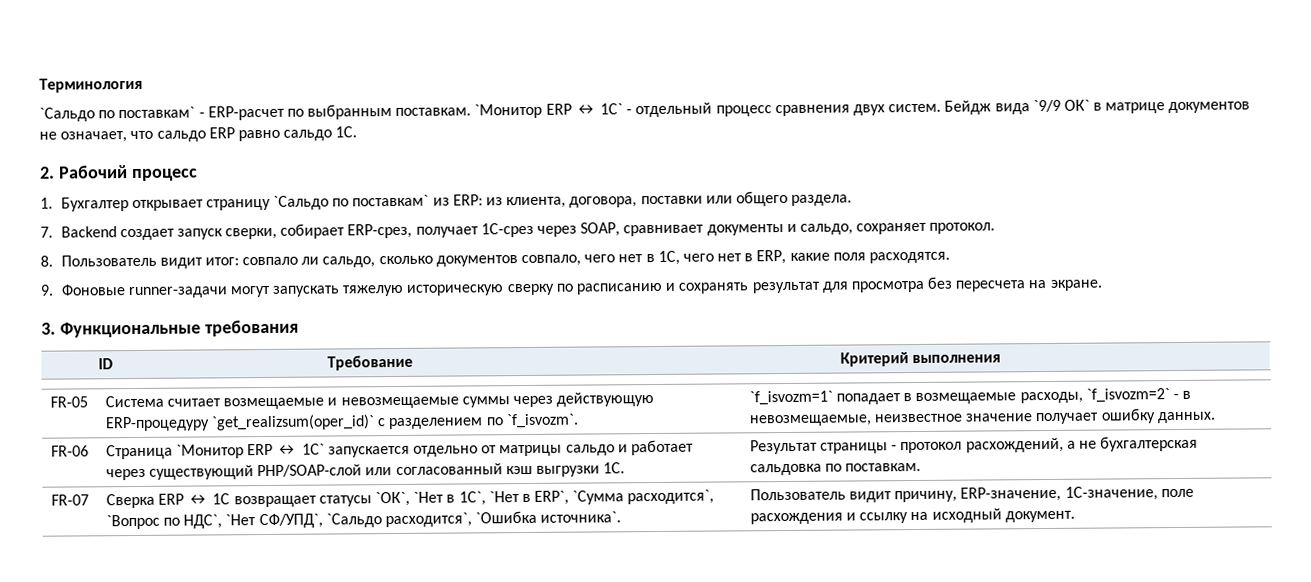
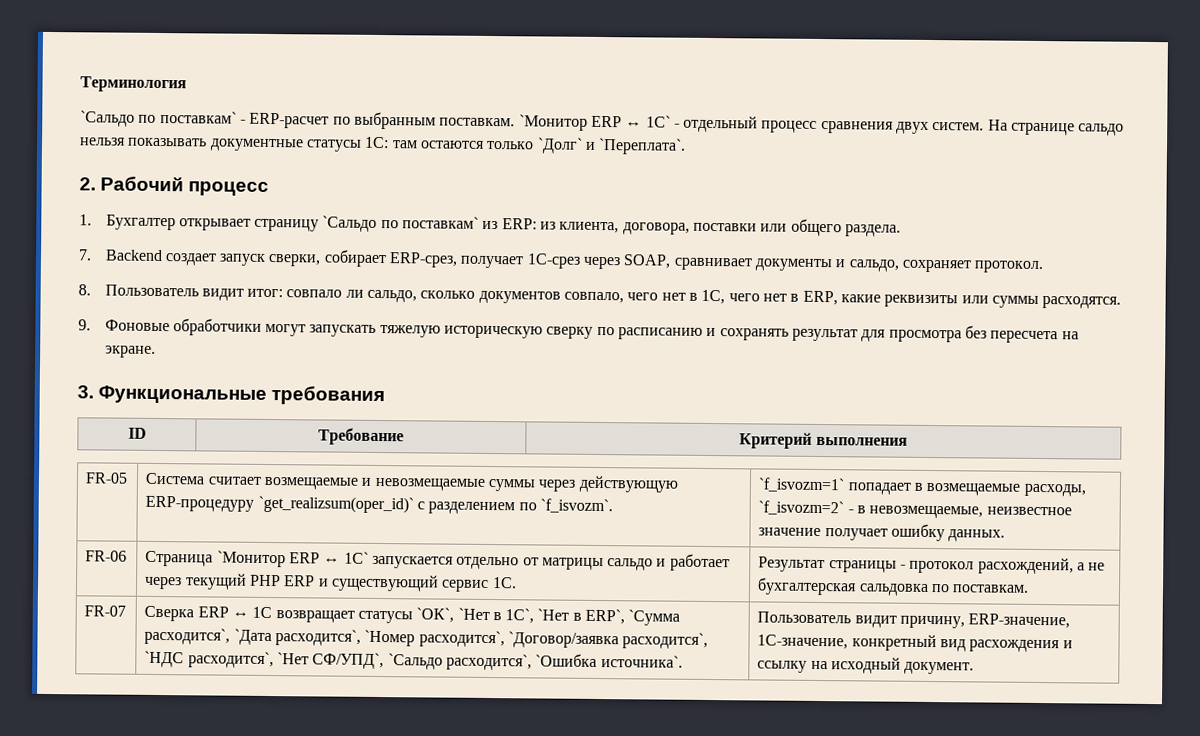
[944,99,1251,115] [39,126,358,143] Бейдж вида `9/9 ОК` в матрице документов не означает, что сальдо ERP равно сальдо 1С. -> [987,119,1125,136] [79,136,687,155] На странице сальдо нельзя показывать документные статусы 1С: там остаются только `Долг` и `Переплата`.
[832,252,866,261] поля -> [884,294,1039,308] реквизиты или суммы
[127,286,228,299] runner-задачи -> [172,318,262,336] обработчики
[149,463,600,480] существующий PHP/SOAP-слой или согласованный кэш выгрузки -> [184,573,490,593] текущий PHP ERP и существующий сервис
[105,514,223,530] `Вопрос по НДС`, -> [233,628,709,649] [144,650,274,669] `Дата расходится`, `Номер расходится`, `Договор/заявка расходится`, `НДС расходится`,
[1160,488,1194,498] поле -> [851,634,966,652] конкретный вид

